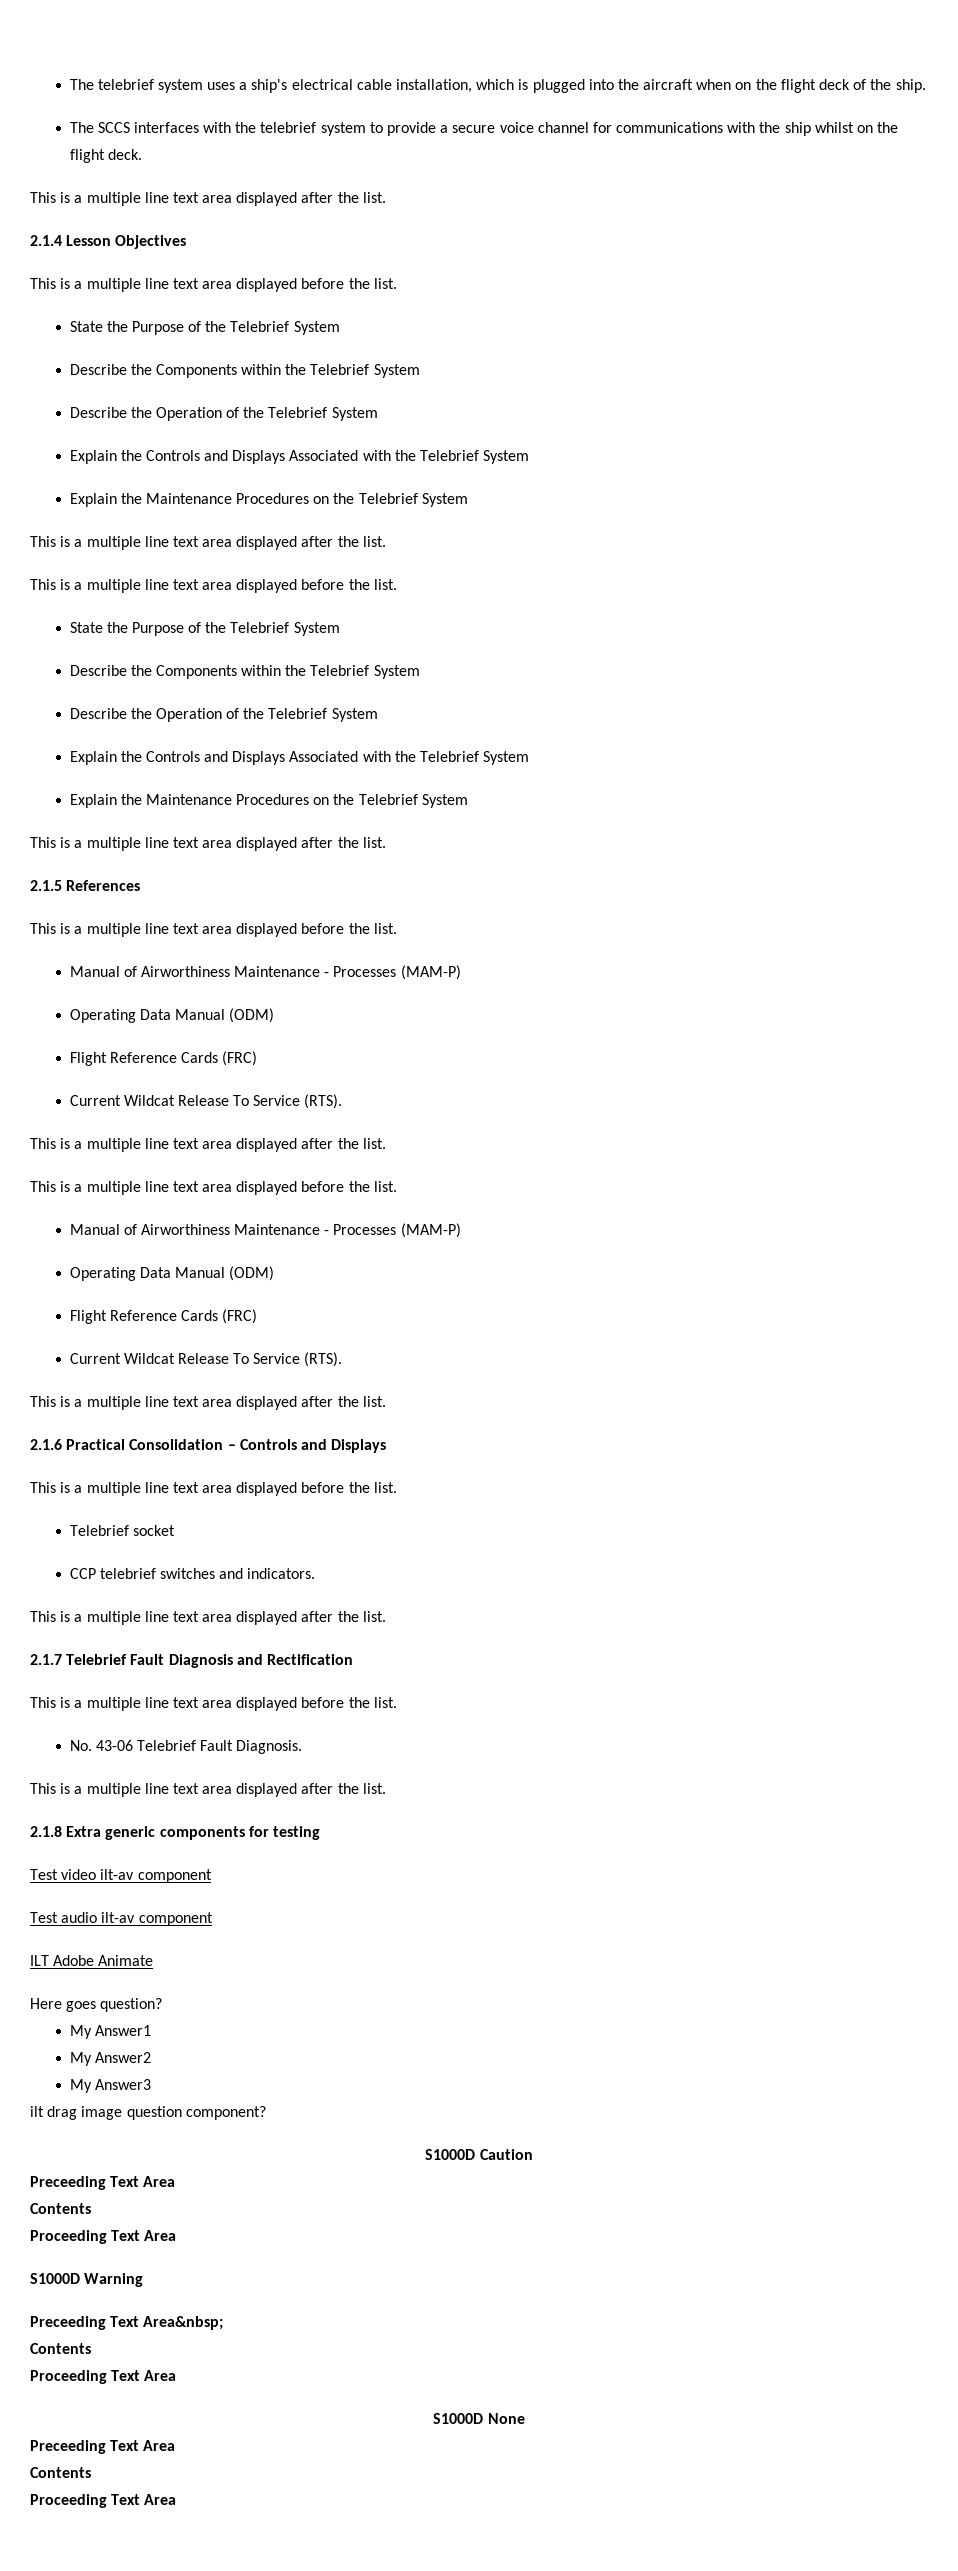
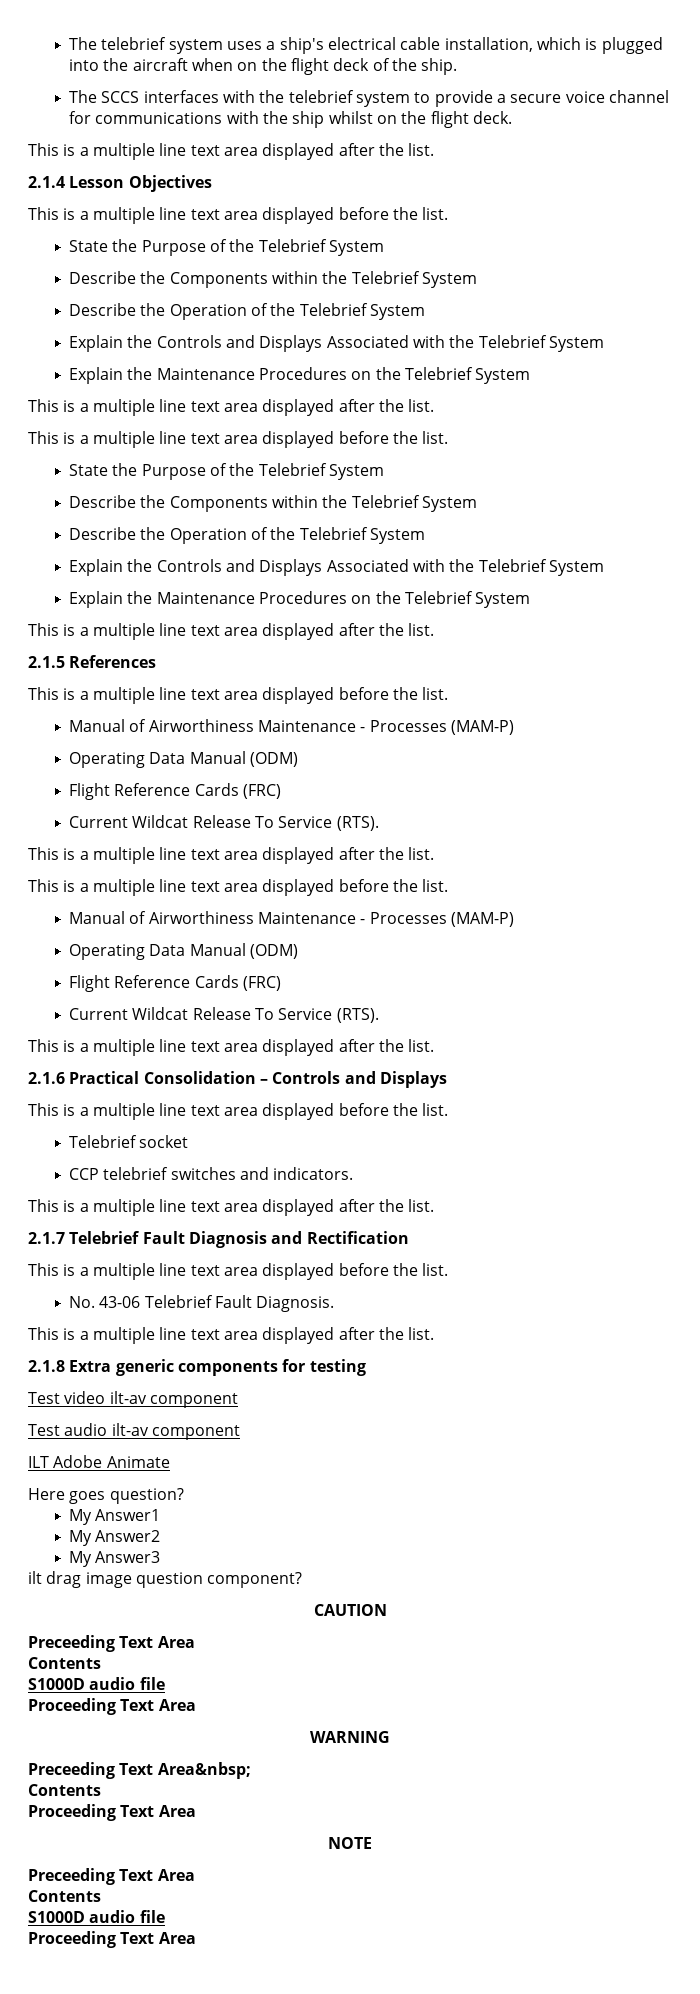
[425,2149,533,2160] [30,2176,176,2190] [30,2203,91,2214] [30,2230,177,2244] [30,2273,144,2287] S1000D Caution // Preceeding Text Area // Contents // Proceeding Text Area // S1000D Warning -> [313,1604,387,1616] [28,1635,195,1652] [28,1657,101,1669] [28,1677,165,1690] [28,1698,196,1715] [310,1731,390,1743] CAUTION // Preceeding Text Area // Contents // S1000D audio file // Proceeding Text Area // WARNING
[433,2413,525,2424] [30,2440,176,2454] [30,2467,91,2478] S1000D None // Preceeding Text Area // Contents -> [328,1837,372,1849] [28,1868,195,1885] [28,1890,101,1902] [28,1910,165,1923] NOTE // Preceeding Text Area // Contents // S1000D audio file

